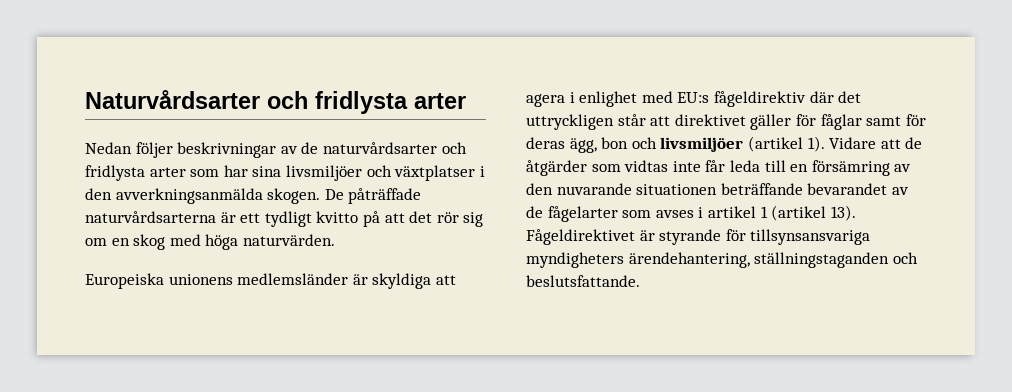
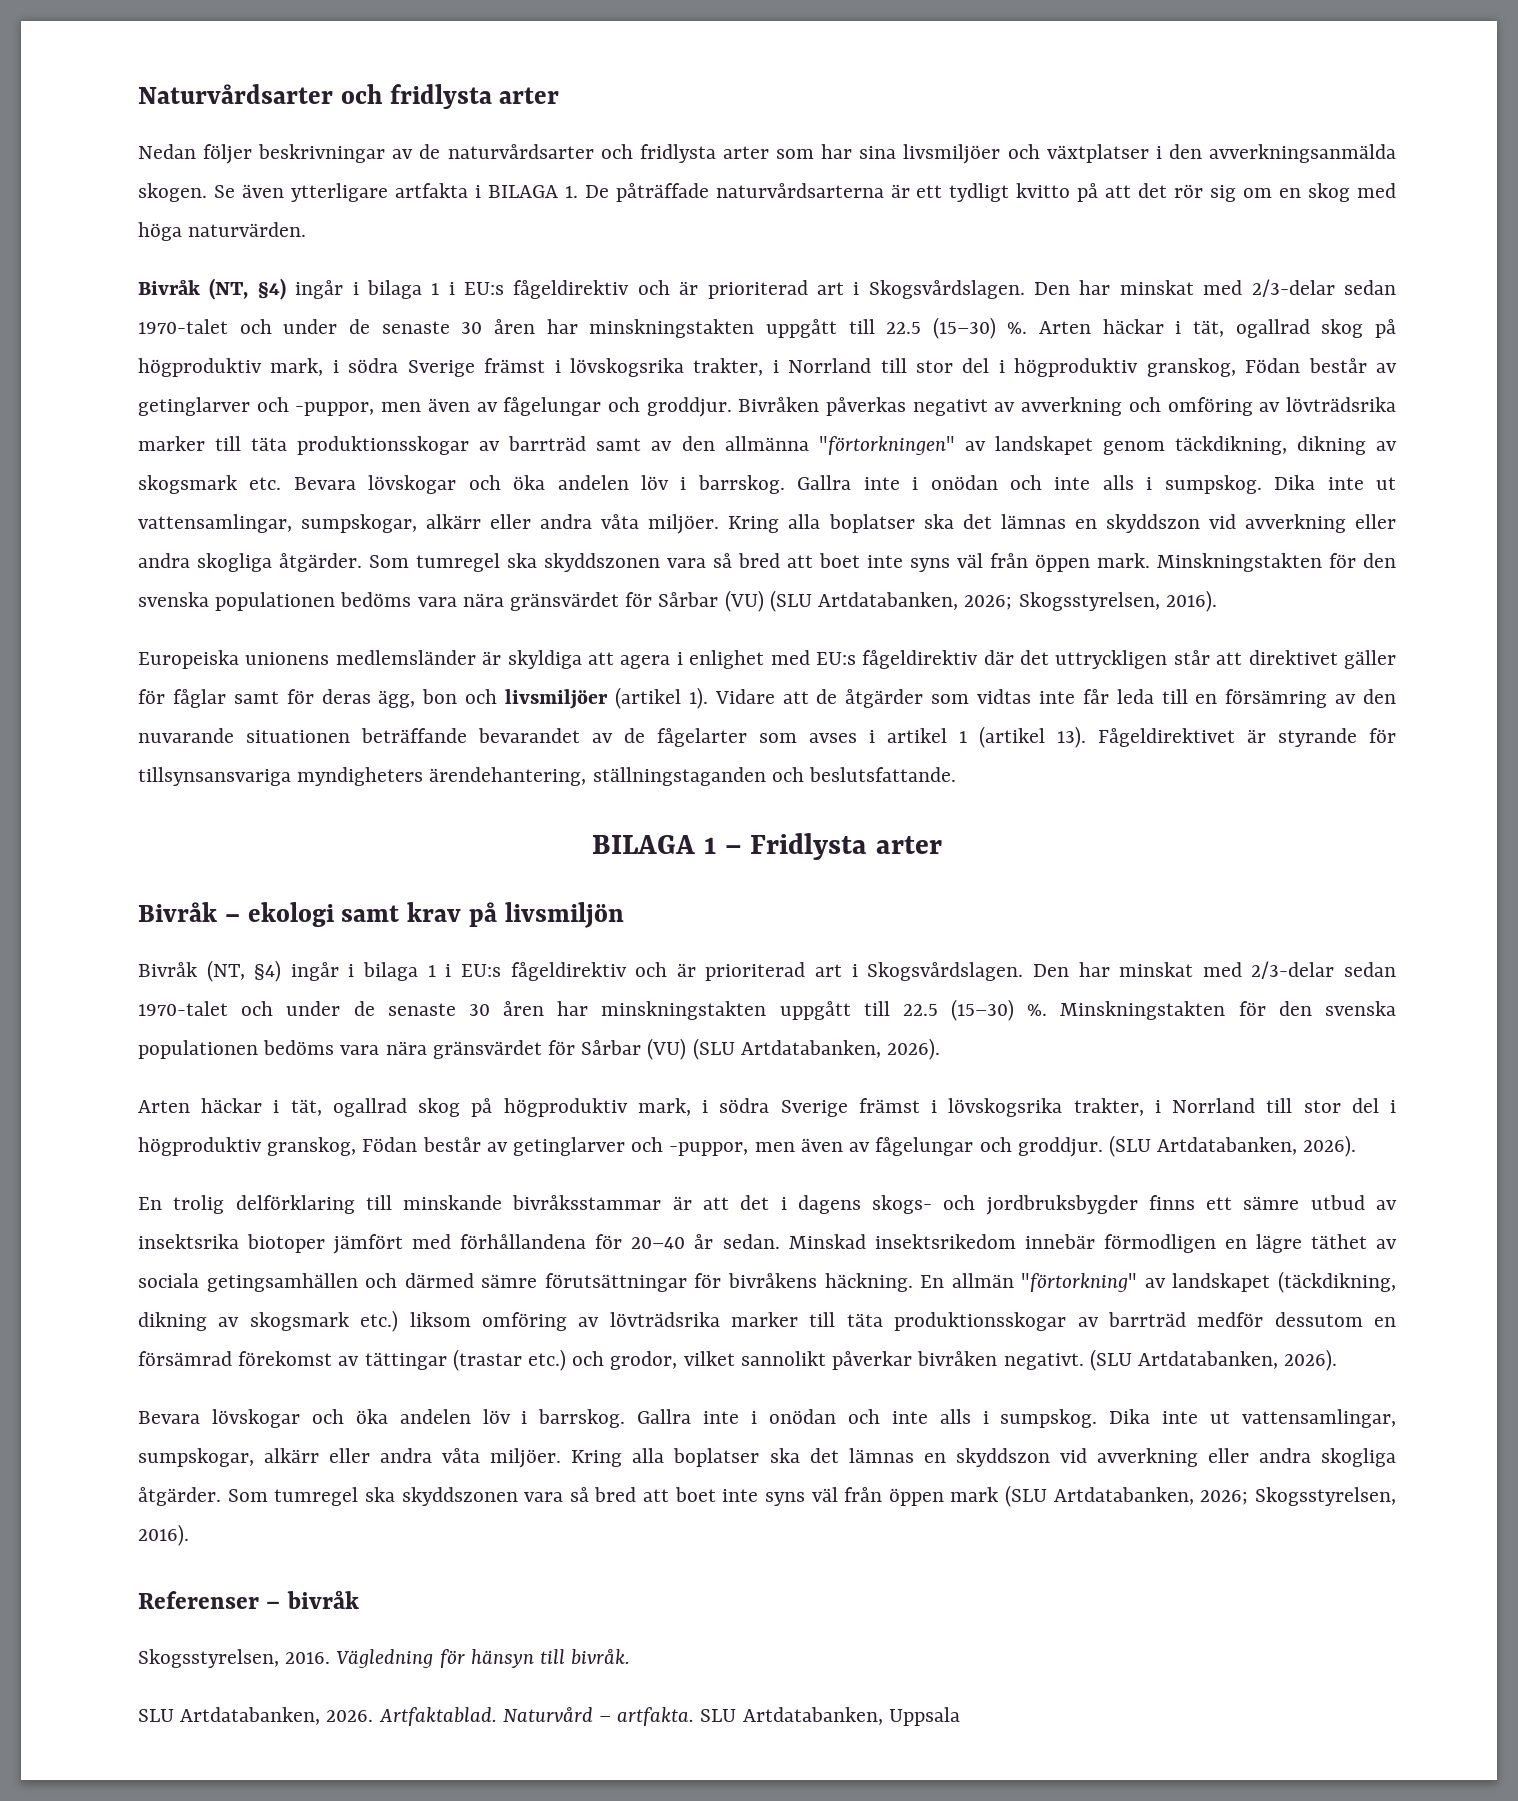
(321, 196) none -> [213,183,578,202] Se även ytterligare artfakta i BILAGA 1.
(335, 240) none -> [138,278,1396,300] [138,317,1397,339] [138,358,1398,377] [138,397,1397,417] [138,436,1397,455] [138,475,1396,494] [138,514,1396,534] [138,553,1396,572] [138,590,1217,612] // Bivråk (NT, §4) ingår i bilaga 1 i EU:s fågeldirektiv och är prioriterad art i Skogsvårdslagen. Den har minskat med 2/3-delar sedan 1970-talet och under de senaste 30 åren har minskningstakten uppgått till 22.5 (15–30) %. Arten häckar i tät, ogallrad skog på högproduktiv mark, i södra Sverige främst i lövskogsrika trakter, i Norrland till stor del i högproduktiv granskog, Födan består av getinglarver och -puppor, men även av fågelungar och groddjur. Bivråken påverkas negativt av avverkning och omföring av lövträdsrika marker till täta produktionsskogar av barrträd samt av den allmänna "förtorkningen" av landskapet genom täckdikning, dikning av skogsmark etc. Bevara lövskogar och öka andelen löv i barrskog. Gallra inte i onödan och inte alls i sumpskog. Dika inte ut vattensamlingar, sumpskogar, alkärr eller andra våta miljöer. Kring alla boplatser ska det lämnas en skyddszon vid avverkning eller andra skogliga åtgärder. Som tumregel ska skyddszonen vara så bred att boet inte syns väl från öppen mark. Minskningstakten för den svenska populationen bedöms vara nära gränsvärdet för Sårbar (VU) (SLU Artdatabanken, 2026; Skogsstyrelsen, 2016).
(640, 281) none -> [592,833,942,860] [138,902,624,928] [138,960,1396,982] [138,999,1396,1021] [138,1038,941,1060] [138,1098,1396,1117] [138,1135,1357,1157] [138,1195,1398,1215] [138,1234,1397,1254] [138,1271,1396,1293] [138,1310,1396,1332] [138,1349,1338,1371] [138,1409,1396,1428] [138,1448,1396,1468] [138,1485,1396,1507] [138,1524,189,1546] [138,1590,359,1609] [138,1649,631,1668] [138,1707,960,1726] // BILAGA 1 – Fridlysta arter // Bivråk – ekologi samt krav på livsmiljön // Bivråk (NT, §4) ingår i bilaga 1 i EU:s fågeldirektiv och är prioriterad art i Skogsvårdslagen. Den har minskat med 2/3-delar sedan 1970-talet och under de senaste 30 åren har minskningstakten uppgått till 22.5 (15–30) %. Minskningstakten för den svenska populationen bedöms vara nära gränsvärdet för Sårbar (VU) (SLU Artdatabanken, 2026). // Arten häckar i tät, ogallrad skog på högproduktiv mark, i södra Sverige främst i lövskogsrika trakter, i Norrland till stor del i högproduktiv granskog, Födan består av getinglarver och -puppor, men även av fågelungar och groddjur. (SLU Artdatabanken, 2026). // En trolig delförklaring till minskande bivråksstammar är att det i dagens skogs- och jordbruksbygder finns ett sämre utbud av insektsrika biotoper jämfört med förhållandena för 20–40 år sedan. Minskad insektsrikedom innebär förmodligen en lägre täthet av sociala getingsamhällen och därmed sämre förutsättningar för bivråkens häckning. En allmän "förtorkning" av landskapet (täckdikning, dikning av skogsmark etc.) liksom omföring av lövträdsrika marker till täta produktionsskogar av barrträd medför dessutom en försämrad förekomst av tättingar (trastar etc.) och grodor, vilket sannolikt påverkar bivråken negativt. (SLU Artdatabanken, 2026). // Bevara lövskogar och öka andelen löv i barrskog. Gallra inte i onödan och inte alls i sumpskog. Dika inte ut vattensamlingar, sumpskogar, alkärr eller andra våta miljöer. Kring alla boplatser ska det lämnas en skyddszon vid avverkning eller andra skogliga åtgärder. Som tumregel ska skyddszonen vara så bred att boet inte syns väl från öppen mark (SLU Artdatabanken, 2026; Skogsstyrelsen, 2016). // Referenser – bivråk // Skogsstyrelsen, 2016. Vägledning för hänsyn till bivråk. // SLU Artdatabanken, 2026. Artfaktablad. Naturvård – artfakta. SLU Artdatabanken, Uppsala

